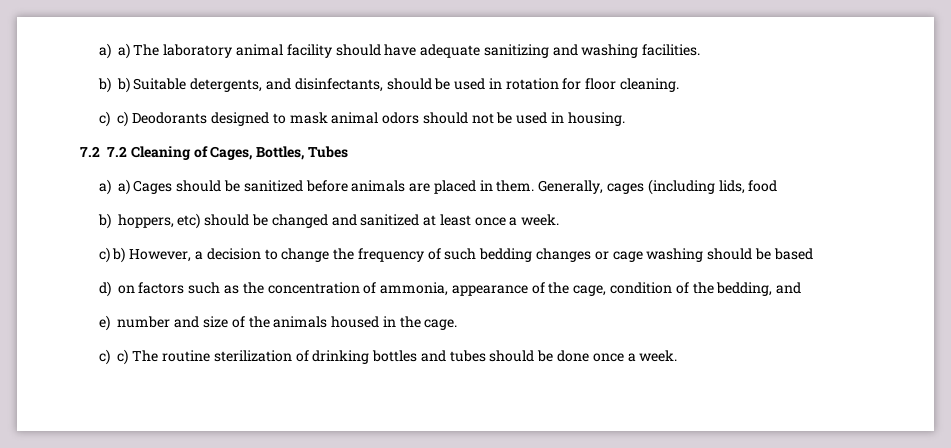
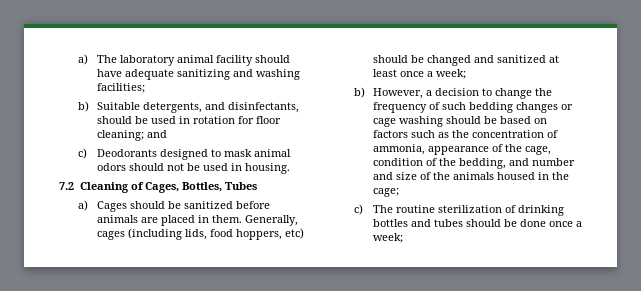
[98,43,130,59] a) a) -> [77,54,88,65] a)
[642,44,701,56] [97,77,130,93] facilities. // b) b) -> [96,83,145,93] [77,101,89,112] facilities; // b)
[620,78,680,92] [98,111,129,127] cleaning. // c) c) -> [96,130,167,141] [77,148,87,159] cleaning; and // c)
[107,146,127,157] 7.2 -> (74, 186) none
[117,179,130,195] a) -> (88, 205) none
[97,213,111,229] // b) -> (233, 233) none
[521,214,560,226] [98,247,110,263] week. // c) -> [435,69,466,79] week; //
[98,281,111,297] // d) -> (531, 120) none
[98,315,110,331] // e) -> (529, 162) none
[424,319,458,330] [98,349,129,365] cage. // c) c) -> [372,188,399,197] [353,204,363,215] cage; // c)
[639,350,678,362] week. -> [372,233,403,243] week;

